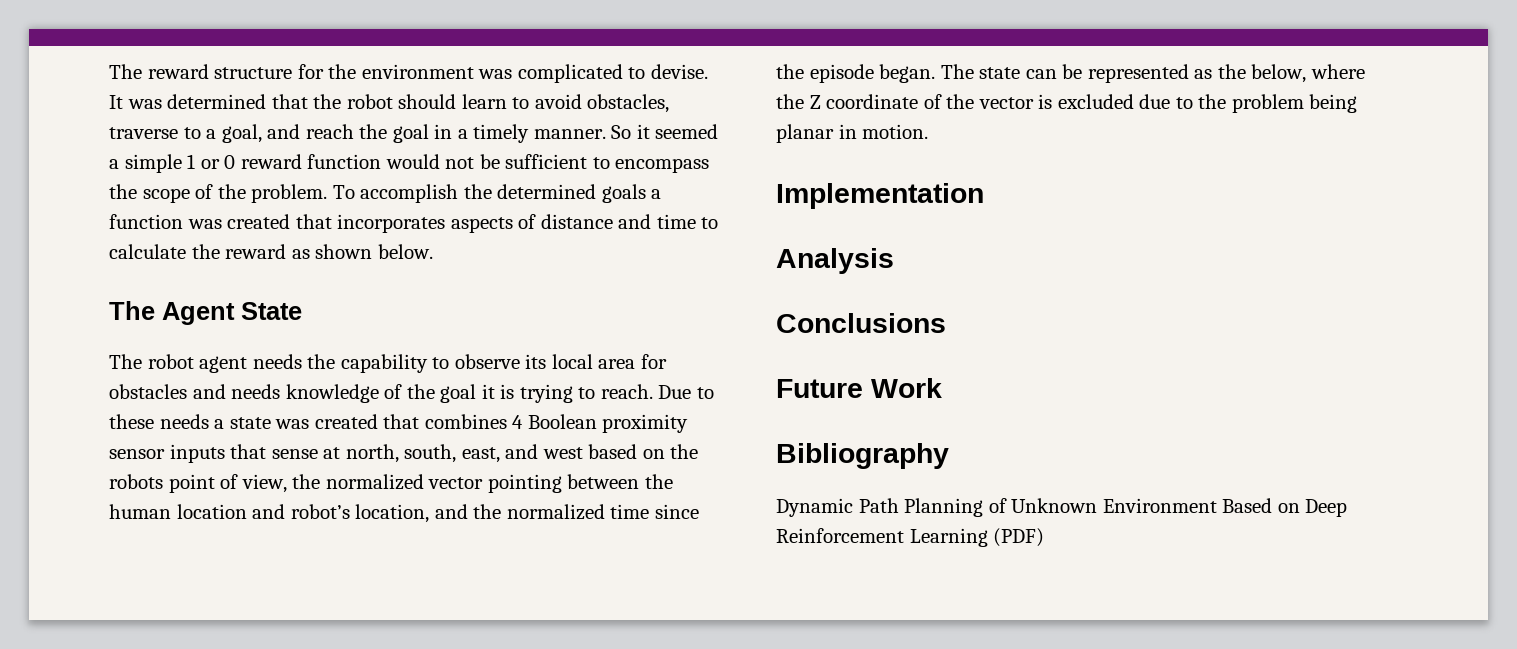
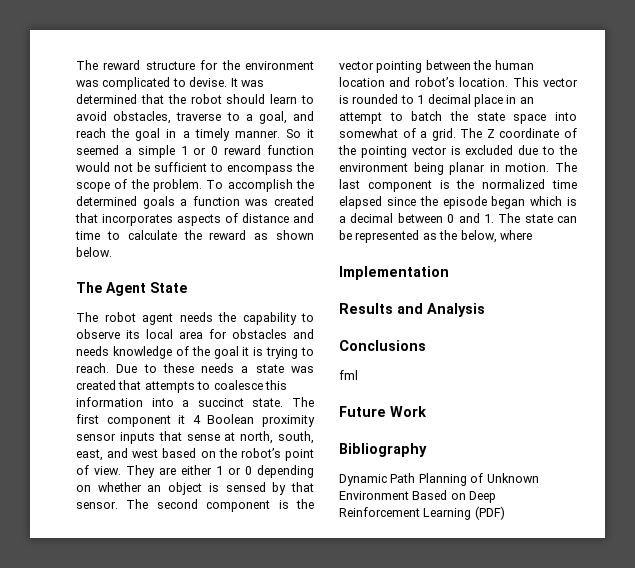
[424,414,507,429] combines -> [144,380,287,393] [76,397,314,407] [76,414,186,427] attempts to coalesce this information into a succinct state. The first component it
[109,474,163,489] robots -> [240,448,281,458] robot’s
[241,474,424,493] view, the normalized -> [94,465,314,478] [76,482,314,495] [76,499,314,512] view. They are either 1 or 0 depending on whether an object is sensed by that sensor. The second component is the
[355,504,468,523] location, and -> [459,77,578,87] [339,94,534,107] [339,111,577,124] [339,128,577,141] [338,145,577,158] [339,162,577,175] [339,179,450,192] location. This vector is rounded to 1 decimal place in an attempt to batch the state space into somewhat of a grid. The Z coordinate of the pointing vector is excluded due to the environment being planar in motion. The last component is
(650, 511) none -> [339,196,382,209] elapsed
[879,64,936,83] began. -> [491,196,577,209] [339,213,494,223] began which is a decimal between 0 and 1.
[776,94,1358,113] [776,124,929,143] the Z coordinate of the vector is excluded due to the problem being planar in motion. -> (532, 235) none
(984, 196) none -> [339,303,423,314] Results and
(946, 323) none -> [339,370,358,380] // fml

